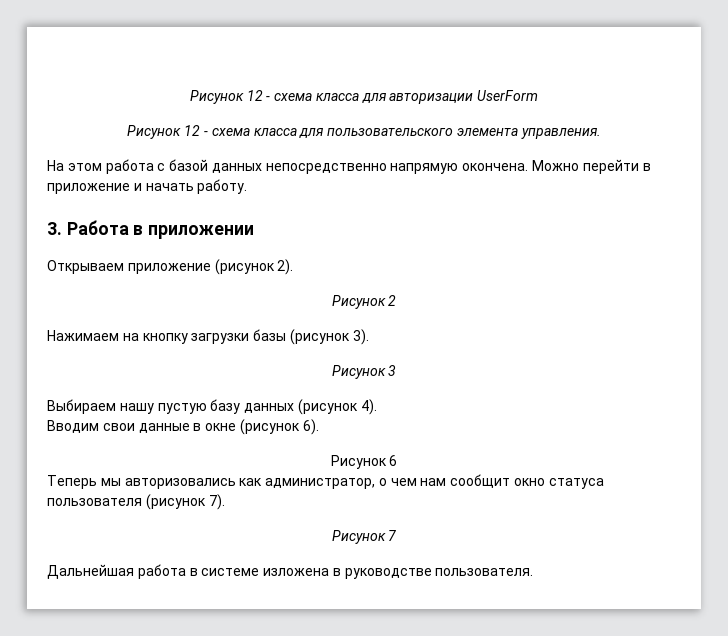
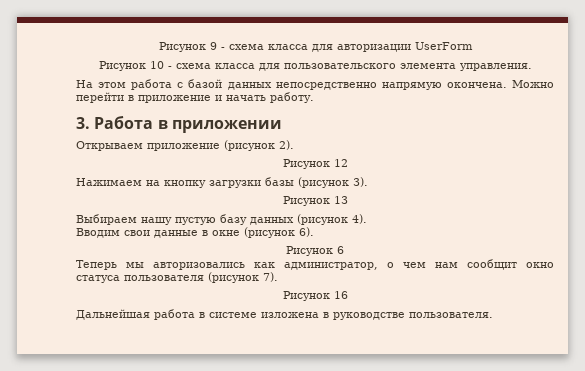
[189,90,263,104] Рисунок 12 -> [158,42,217,52] Рисунок 9
[184,125,201,136] 12 -> [149,61,164,69] 10
[388,295,397,306] 2 -> [333,159,348,167] 12
[388,365,397,376] 3 -> [333,196,348,204] 13
[388,530,397,541] 7 -> [333,291,348,299] 16

